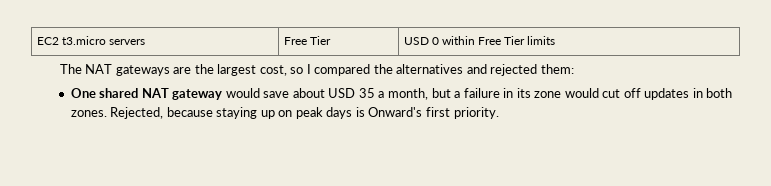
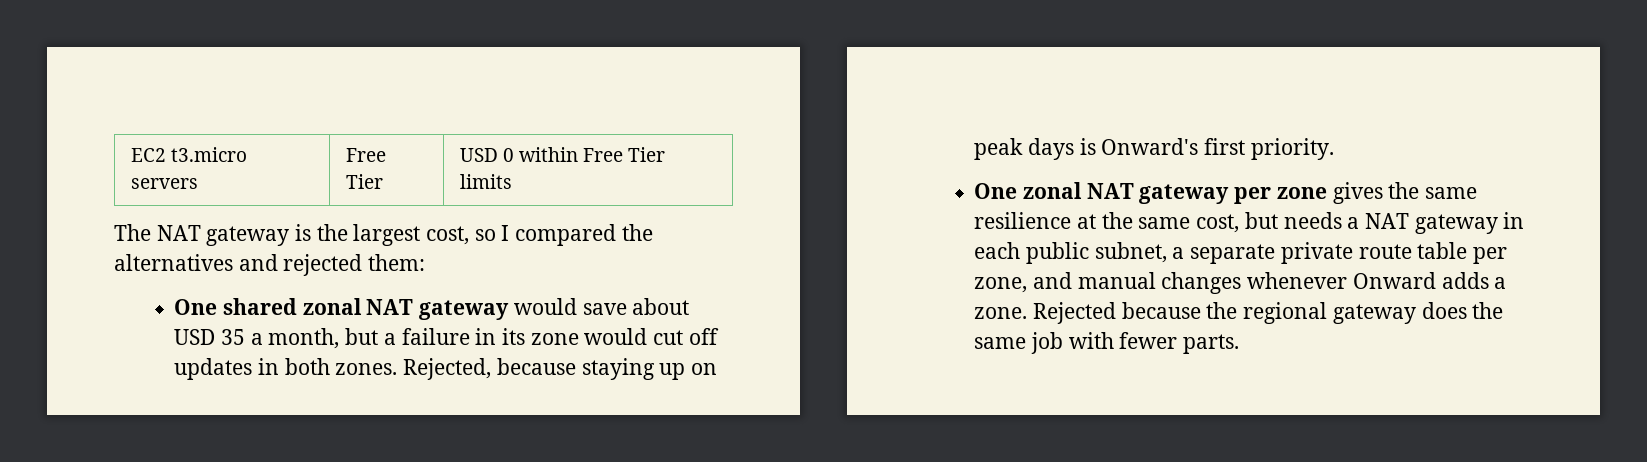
[115,65,192,76] gateways are -> [206,224,312,246] gateway is
(139, 93) none -> [302,298,362,315] zonal
(499, 113) none -> [974,182,1477,204] [974,212,1525,234] [974,242,1507,264] [974,272,1507,294] [974,302,1504,324] [974,332,1240,354] // One zonal NAT gateway per zone gives the same resilience at the same cost, but needs a NAT gateway in each public subnet, a separate private route table per zone, and manual changes whenever Onward adds a zone. Rejected because the regional gateway does the same job with fewer parts.

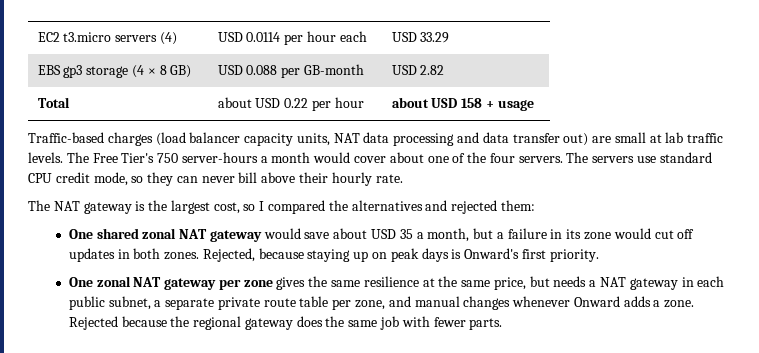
[345,148,386,162] [345,174,383,189] [459,147,666,162] [459,174,512,189] | Free Tier | USD 0 within Free Tier limits -> [159,32,177,45] [217,31,367,45] [391,32,450,43] [37,65,192,78] [217,64,364,78] [391,65,445,75] [37,97,70,108] [217,97,364,111] [391,97,534,111] [28,132,724,146] [28,152,712,163] [28,172,403,186] (4) | USD 0.0114 per hour each | USD 33.29 // EBS gp3 storage (4 × 8 GB) | USD 0.088 per GB-month | USD 2.82 // Total | about USD 0.22 per hour | about USD 158 + usage // Traffic-based charges (load balancer capacity units, NAT data processing and data transfer out) are small at lab traffic levels. The Free Tier's 750 server-hours a month would cover about one of the four servers. The servers use standard CPU credit mode, so they can never bill above their hourly rate.
[1196,214,1240,233] cost, -> [493,277,526,290] price,

